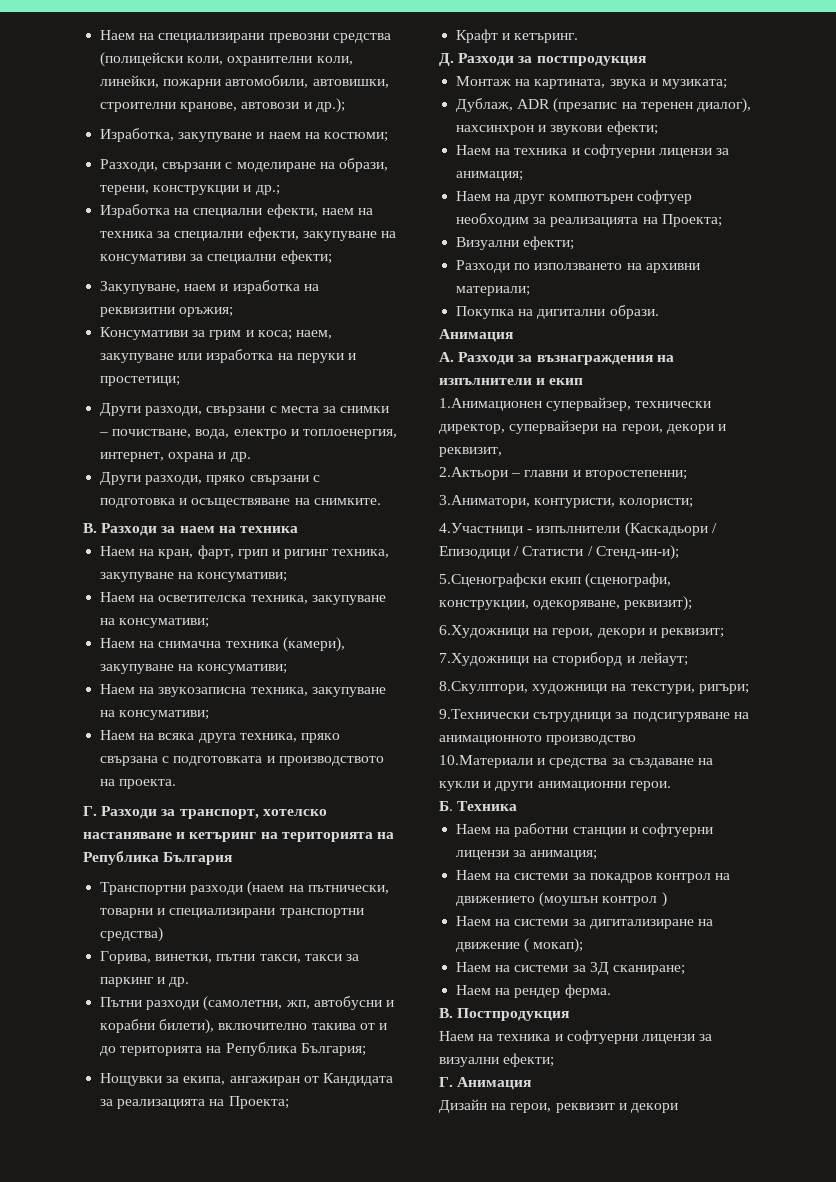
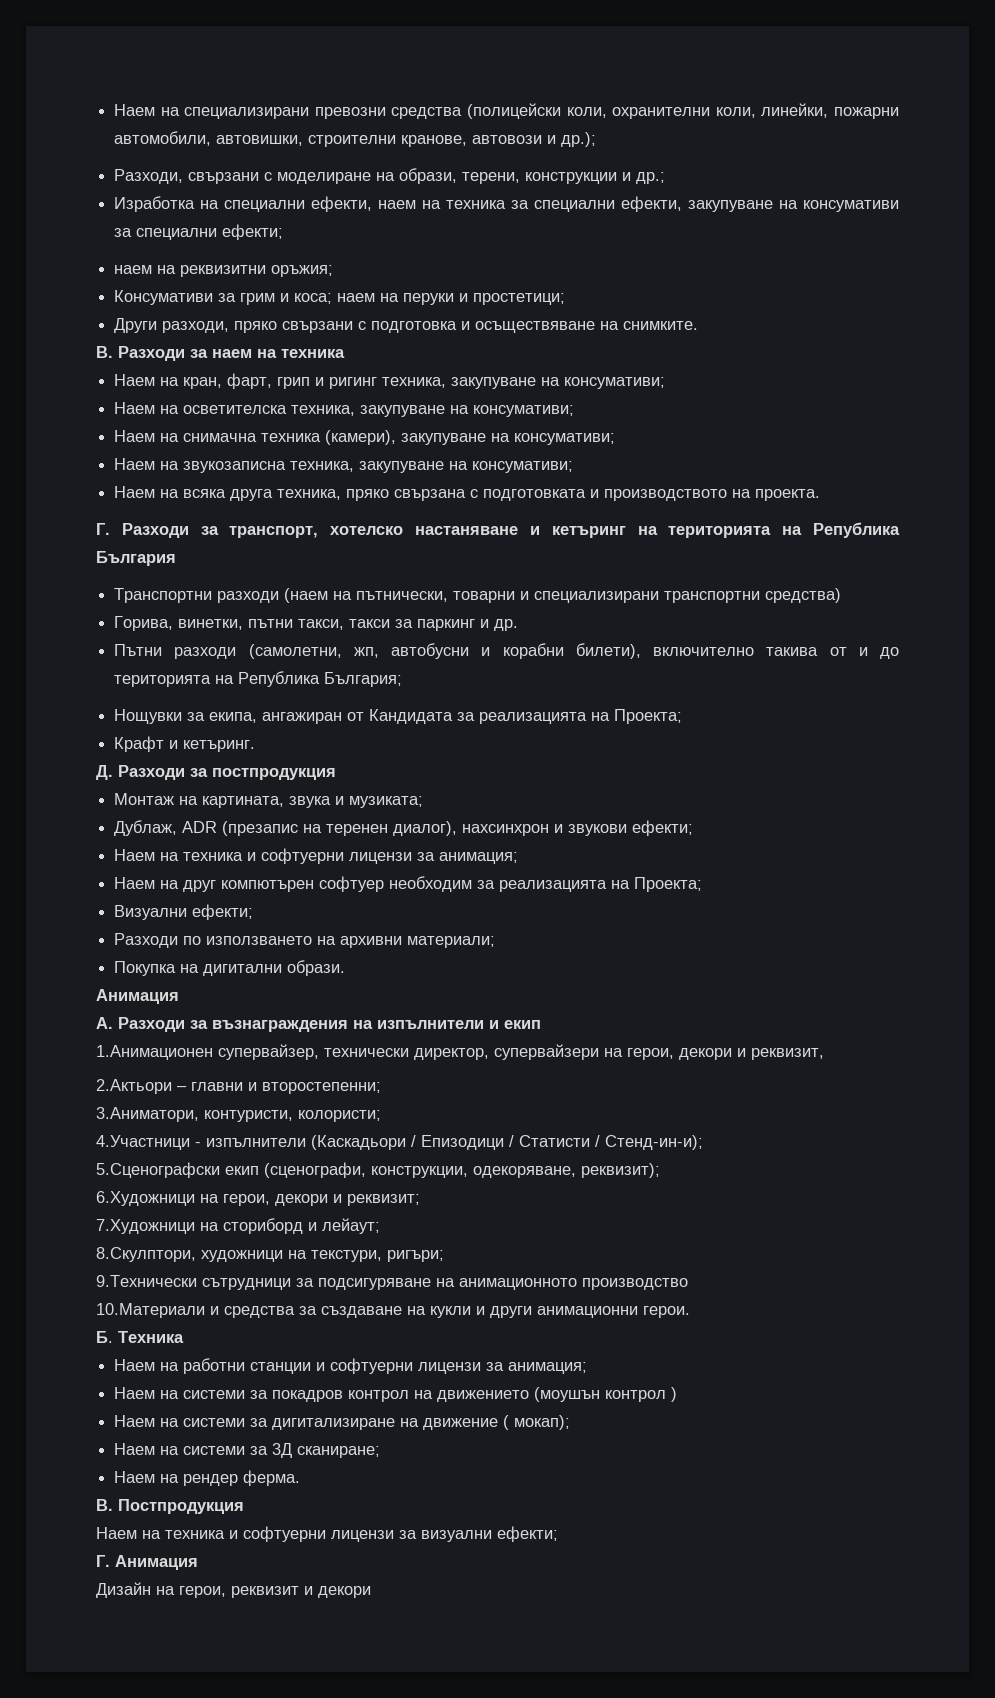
[100,128,388,142] // Изработка, закупуване и наем на костюми; -> (597, 139) none
[100,280,300,294] Закупуване, наем и изработка -> [114,265,153,274] наем
[295,330,332,339] [100,349,274,363] наем, закупуване или изработка -> [337,293,376,302] наем
[100,403,390,416] [99,429,397,439] [100,452,251,462] // Други разходи, свързани с места за снимки – почистване, вода, електро и топлоенергия, интернет, охрана и др. -> (566, 299) none

